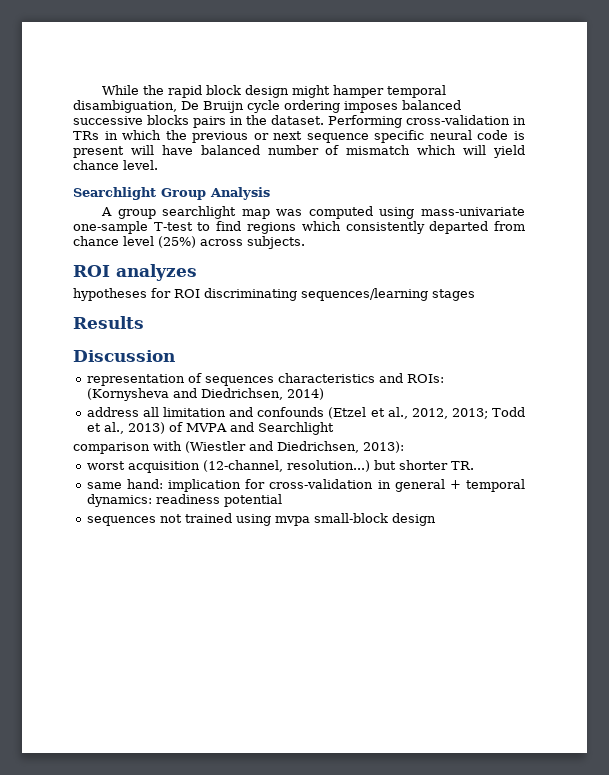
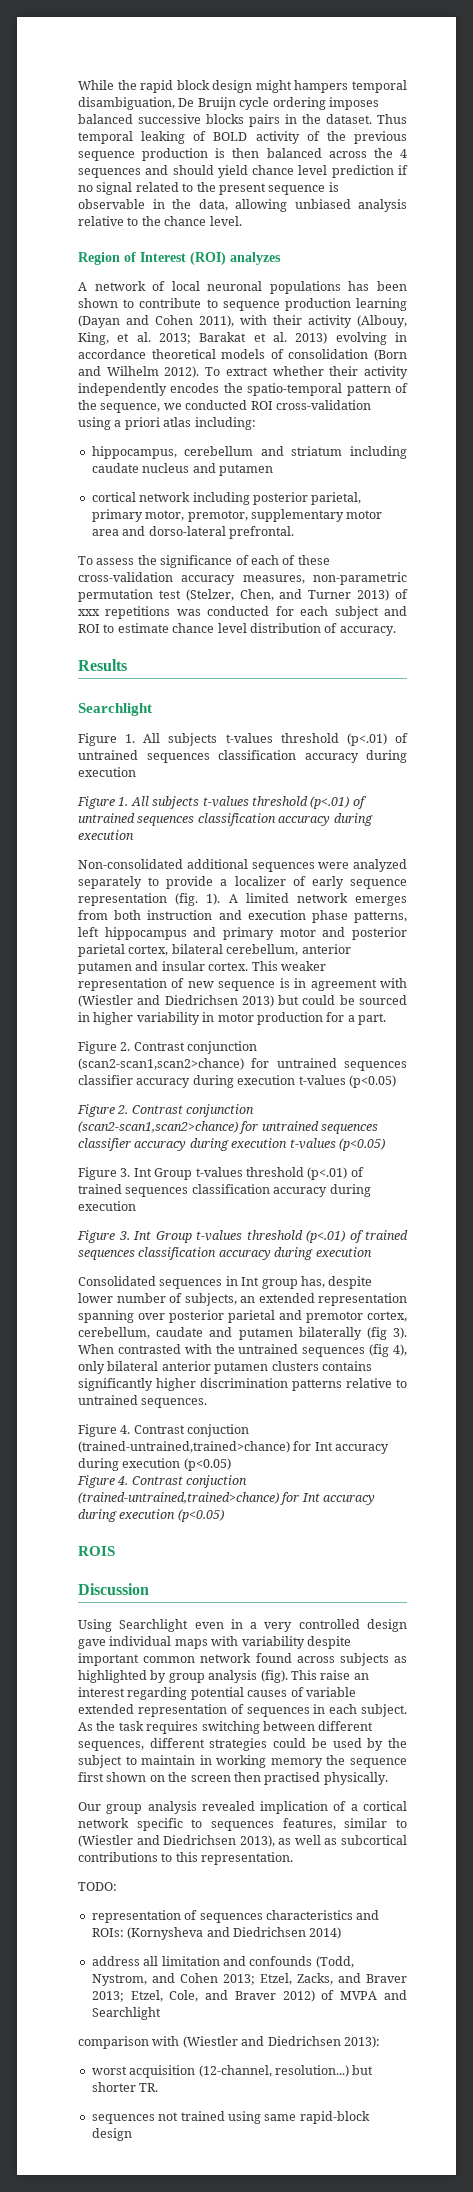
[333,85,385,98] hamper -> [294,80,349,93] hampers
[328,115,526,128] [73,130,525,143] [73,145,526,158] [73,160,158,170] [73,187,270,200] [101,206,525,219] [73,221,525,234] [73,236,305,249] [73,264,197,281] [73,288,475,301] [73,316,144,329] [73,350,175,362] Performing cross-validation in TRs in which the previous or next sequence specific neural code is present will have balanced number of mismatch which will yield chance level. // Searchlight Group Analysis // A group searchlight map was computed using mass-univariate one-sample T-test to find regions which consistently departed from chance level (25%) across subjects. // ROI analyzes // hypotheses for ROI discriminating sequences/learning stages // Results // Discussion -> [377,114,407,124] [78,131,407,144] [78,148,407,161] [78,165,408,178] [78,182,339,195] [78,199,407,212] [78,216,242,226] [78,252,281,265] [78,281,407,294] [78,298,407,311] [78,315,407,328] [78,332,407,345] [78,349,407,361] [78,366,409,379] [78,383,408,396] [78,400,371,413] [78,417,256,430] [91,446,407,459] [91,463,273,476] [91,492,362,505] [91,509,383,522] [91,526,294,539] [78,555,330,568] [78,572,407,585] [78,589,408,602] [78,606,407,619] [78,623,396,636] [78,659,127,671] [78,703,152,716] [78,733,408,746] [78,750,407,763] [78,767,136,777] [77,796,367,809] [78,813,373,826] [78,830,134,840] [78,859,407,872] [78,876,407,889] [78,893,407,906] [78,910,407,923] [78,927,407,940] [78,944,351,957] [78,961,326,974] [78,978,407,991] [78,995,407,1007] [78,1012,386,1025] [78,1041,258,1054] [78,1058,407,1071] [78,1075,396,1088] [77,1104,255,1117] [78,1121,379,1134] [78,1138,385,1151] [78,1167,364,1180] [78,1184,371,1197] [78,1201,136,1211] [77,1230,408,1243] [78,1247,372,1260] [78,1276,373,1289] [78,1293,407,1306] [78,1310,407,1323] [78,1327,407,1340] [78,1344,407,1357] [78,1361,372,1374] [78,1378,407,1391] [78,1395,208,1408] [78,1424,250,1437] [78,1441,390,1454] [78,1458,231,1471] [77,1475,248,1488] [78,1492,376,1505] [78,1509,224,1522] [78,1546,115,1556] [78,1583,149,1595] [78,1619,407,1632] [78,1636,351,1649] [78,1653,407,1666] [78,1670,369,1683] [78,1687,356,1700] [78,1704,408,1717] [78,1721,374,1734] [78,1738,407,1751] [78,1755,407,1768] [78,1772,388,1785] [78,1801,407,1814] [78,1818,407,1831] [78,1835,407,1847] [78,1852,294,1865] [78,1882,117,1891] Thus temporal leaking of BOLD activity of the previous sequence production is then balanced across the 4 sequences and should yield chance level prediction if no signal related to the present sequence is observable in the data, allowing unbiased analysis relative to the chance level. // Region of Interest (ROI) analyzes // A network of local neuronal populations has been shown to contribute to sequence production learning (Dayan and Cohen 2011), with their activity (Albouy, King, et al. 2013; Barakat et al. 2013) evolving in accordance theoretical models of consolidation (Born and Wilhelm 2012). To extract whether their activity independently encodes the spatio-temporal pattern of the sequence, we conducted ROI cross-validation using a priori atlas including: // hippocampus, cerebellum and striatum including caudate nucleus and putamen // cortical network including posterior parietal, primary motor, premotor, supplementary motor area and dorso-lateral prefrontal. // To assess the significance of each of these cross-validation accuracy measures, non-parametric permutation test (Stelzer, Chen, and Turner 2013) of xxx repetitions was conducted for each subject and ROI to estimate chance level distribution of accuracy. // Results // Searchlight // Figure 1. All subjects t-values threshold (p<.01) of untrained sequences classification accuracy during execution // Figure 1. All subjects t-values threshold (p<.01) of untrained sequences classification accuracy during execution // Non-consolidated additional sequences were analyzed separately to provide a localizer of early sequence representation (fig. 1). A limited network emerges from both instruction and execution phase patterns, left hippocampus and primary motor and posterior parietal cortex, bilateral cerebellum, anterior putamen and insular cortex. This weaker representation of new sequence is in agreement with (Wiestler and Diedrichsen 2013) but could be sourced in higher variability in motor production for a part. // Figure 2. Contrast conjunction (scan2-scan1,scan2>chance) for untrained sequences classifier accuracy during execution t-values (p<0.05) // Figure 2. Contrast conjunction (scan2-scan1,scan2>chance) for untrained sequences classifier accuracy during execution t-values (p<0.05) // Figure 3. Int Group t-values threshold (p<.01) of trained sequences classification accuracy during execution // Figure 3. Int Group t-values threshold (p<.01) of trained sequences classification accuracy during execution // Consolidated sequences in Int group has, despite lower number of subjects, an extended representation spanning over posterior parietal and premotor cortex, cerebellum, caudate and putamen bilaterally (fig 3). When contrasted with the untrained sequences (fig 4), only bilateral anterior putamen clusters contains significantly higher discrimination patterns relative to untrained sequences. // Figure 4. Contrast conjuction (trained-untrained,trained>chance) for Int accuracy during execution (p<0.05) // Figure 4. Contrast conjuction (trained-untrained,trained>chance) for Int accuracy during execution (p<0.05) // ROIS // Discussion // Using Searchlight even in a very controlled design gave individual maps with variability despite important common network found across subjects as highlighted by group analysis (fig). This raise an interest regarding potential causes of variable extended representation of sequences in each subject. As the task requires switching between different sequences, different strategies could be used by the subject to maintain in working memory the sequence first shown on the screen then practised physically. // Our group analysis revealed implication of a cortical network specific to sequences features, similar to (Wiestler and Diedrichsen 2013), as well as subcortical contributions to this representation. // TODO:
[200,388,283,400] Diedrichsen, -> [232,1927,306,1937] Diedrichsen
[328,407,525,419] [86,422,165,434] (Etzel et al., 2012, 2013; Todd et al., 2013) -> [315,1956,354,1968] [91,1973,407,1986] [91,1990,315,2002] (Todd, Nystrom, and Cohen 2013; Etzel, Zacks, and Braver 2013; Etzel, Cole, and Braver 2012)
[277,441,359,453] Diedrichsen, -> [267,2036,341,2046] Diedrichsen
[86,479,525,492] [86,494,282,507] // same hand: implication for cross-validation in general + temporal dynamics: readiness potential -> (159, 2087) none
[274,513,388,526] mvpa small-block -> [264,2111,370,2124] same rapid-block

